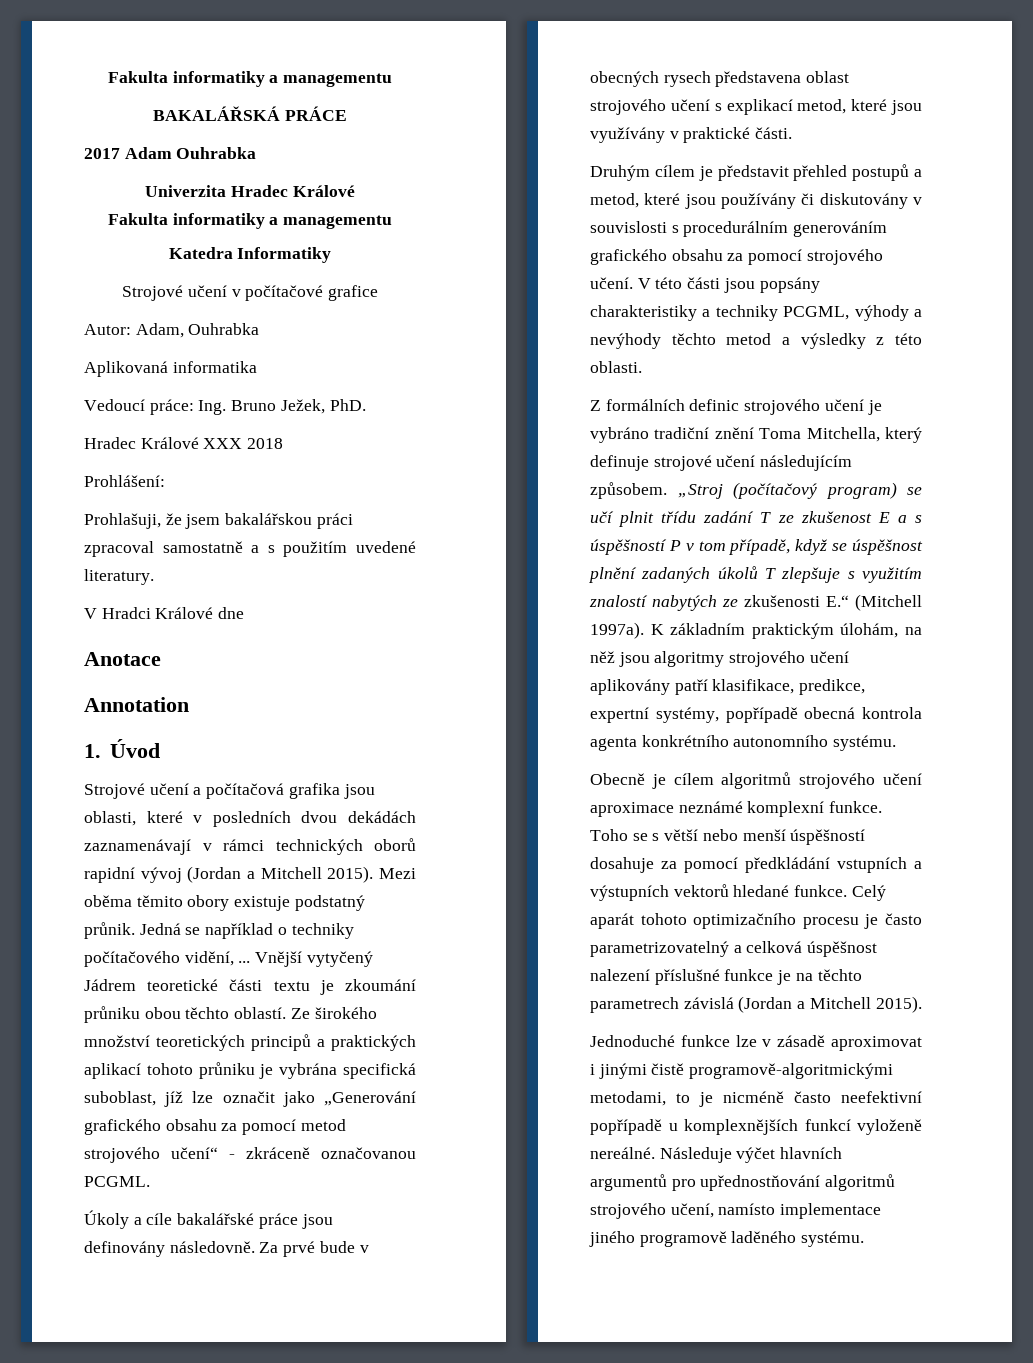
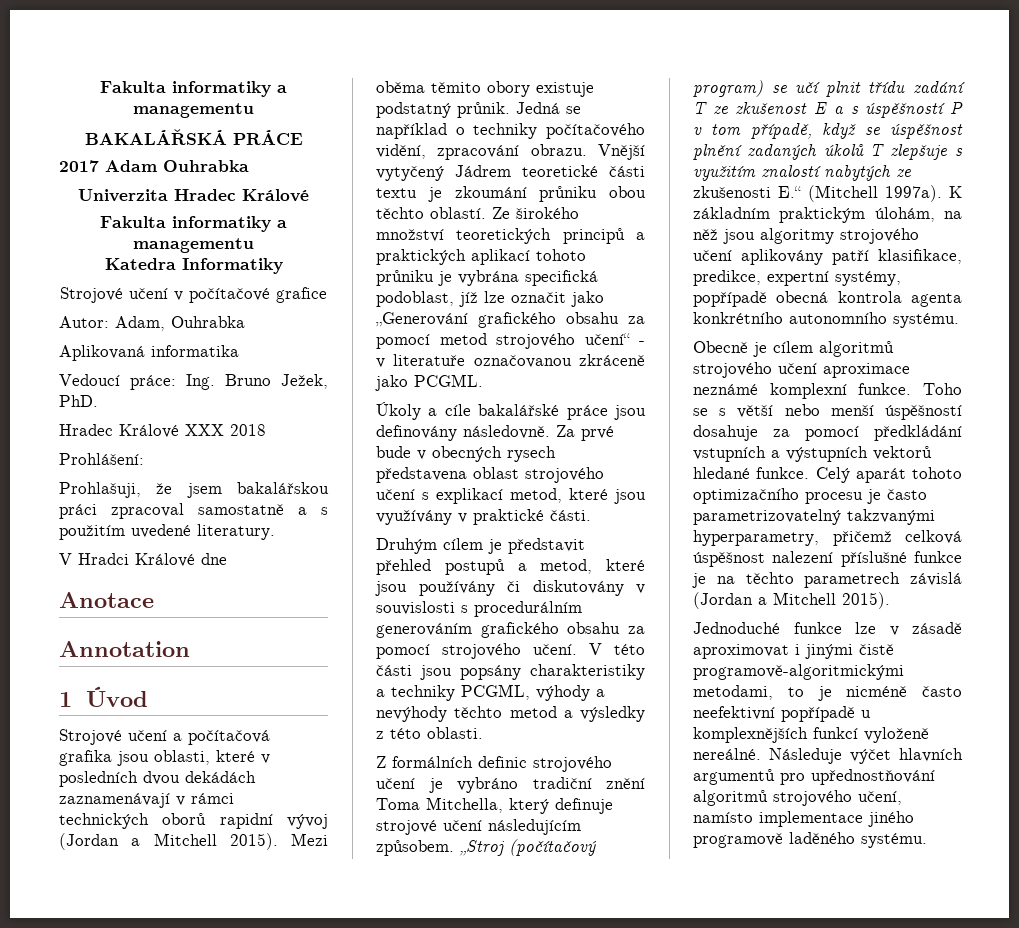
[84,744,101,758] 1. -> [59,692,72,707] 1
[238,961,251,963] ... -> [437,144,587,160] zpracování obrazu.
[84,1091,156,1106] suboblast, -> [376,291,454,307] podoblast,
[246,1147,416,1159] zkráceně označovanou -> [376,354,645,368] [375,375,408,391] v literatuře označovanou zkráceně jako
[733,945,742,953] a -> [847,509,935,525] [693,530,892,546] takzvanými hyperparametry, přičemž

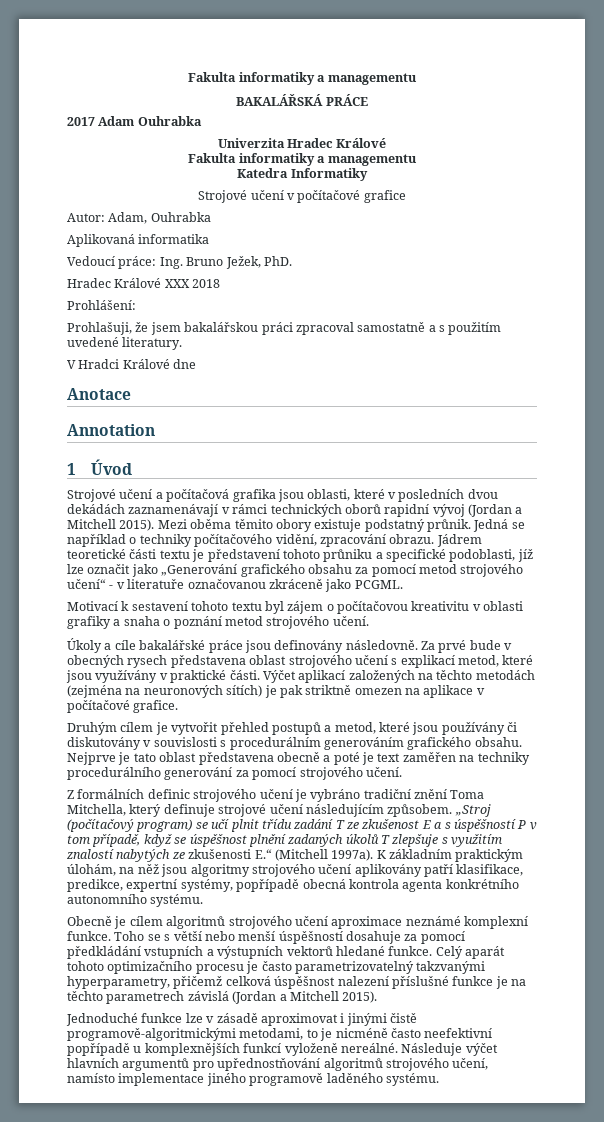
[598,144,645,160] [376,166,444,181] Vnější vytyčený -> (435, 539) none
[454,186,646,202] [376,207,579,219] [376,228,645,244] [376,249,586,265] [376,270,598,286] [376,291,454,307] zkoumání průniku obou těchto oblastí. Ze širokého množství teoretických principů a praktických aplikací tohoto průniku je vybrána specifická podoblast, -> [207,549,516,562] představení tohoto průniku a specifické podoblasti,
(483, 380) none -> [67,601,524,614] [67,616,369,629] // Motivací k sestavení tohoto textu byl zájem o počítačovou kreativitu v oblasti grafiky a snaha o poznání metod strojového učení.
(591, 515) none -> [262,670,535,683] [67,685,485,698] [67,700,179,713] Výčet aplikací založených na těchto metodách (zejména na neuronových sítích) je pak striktně omezen na aplikace v počítačové grafice.
[508,538,585,554] představit -> [171,722,219,735] vytvořit
[567,622,645,634] [376,643,645,659] [376,664,645,680] [376,684,605,701] [376,706,645,722] [376,727,483,739] obsahu za pomocí strojového učení. V této části jsou popsány charakteristiky a techniky PCGML, výhody a nevýhody těchto metod a výsledky z této oblasti. -> [474,737,522,747] [67,752,530,765] [67,767,402,780] obsahu. Nejprve je tato oblast představena obecně a poté je text zaměřen na techniky procedurálního generování za pomocí strojového učení.

